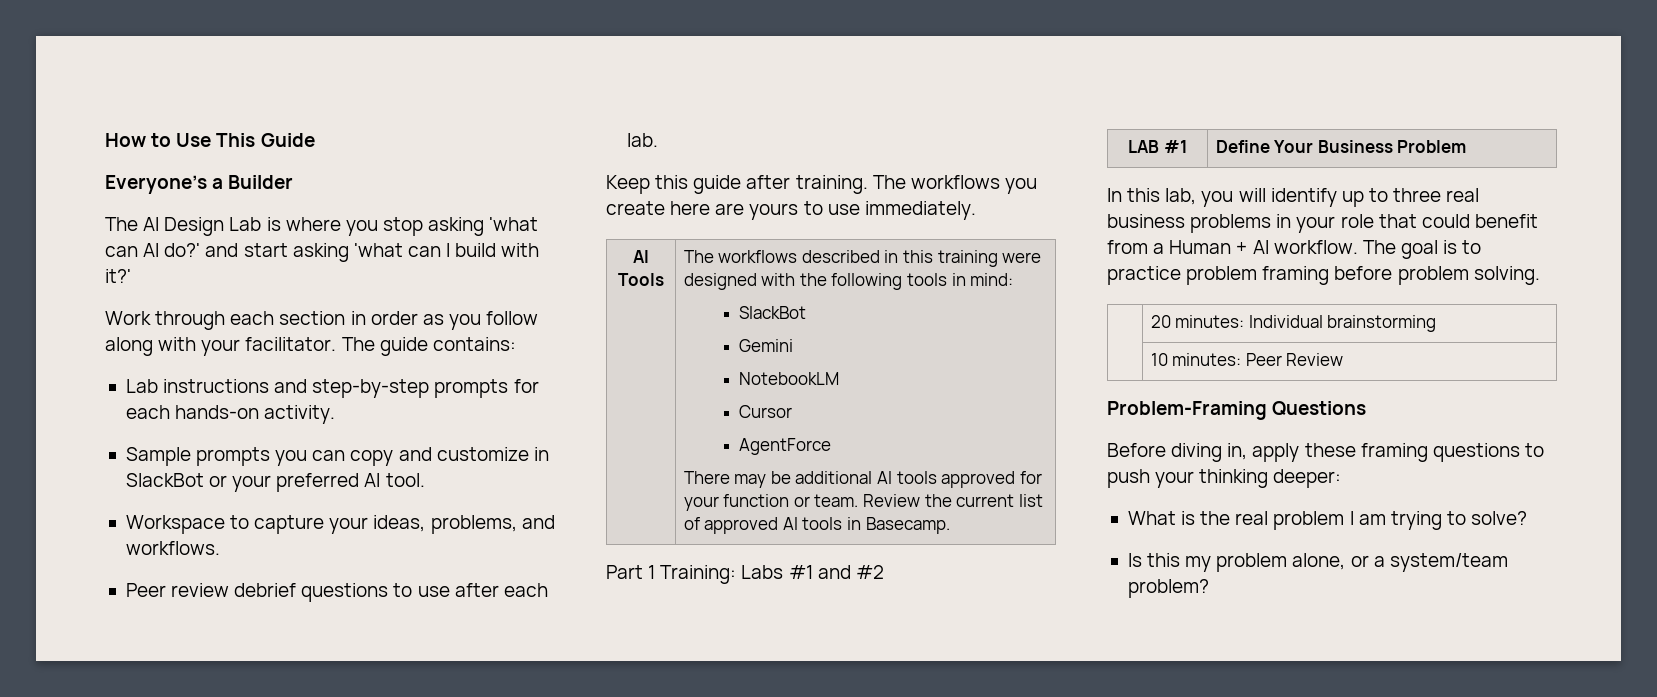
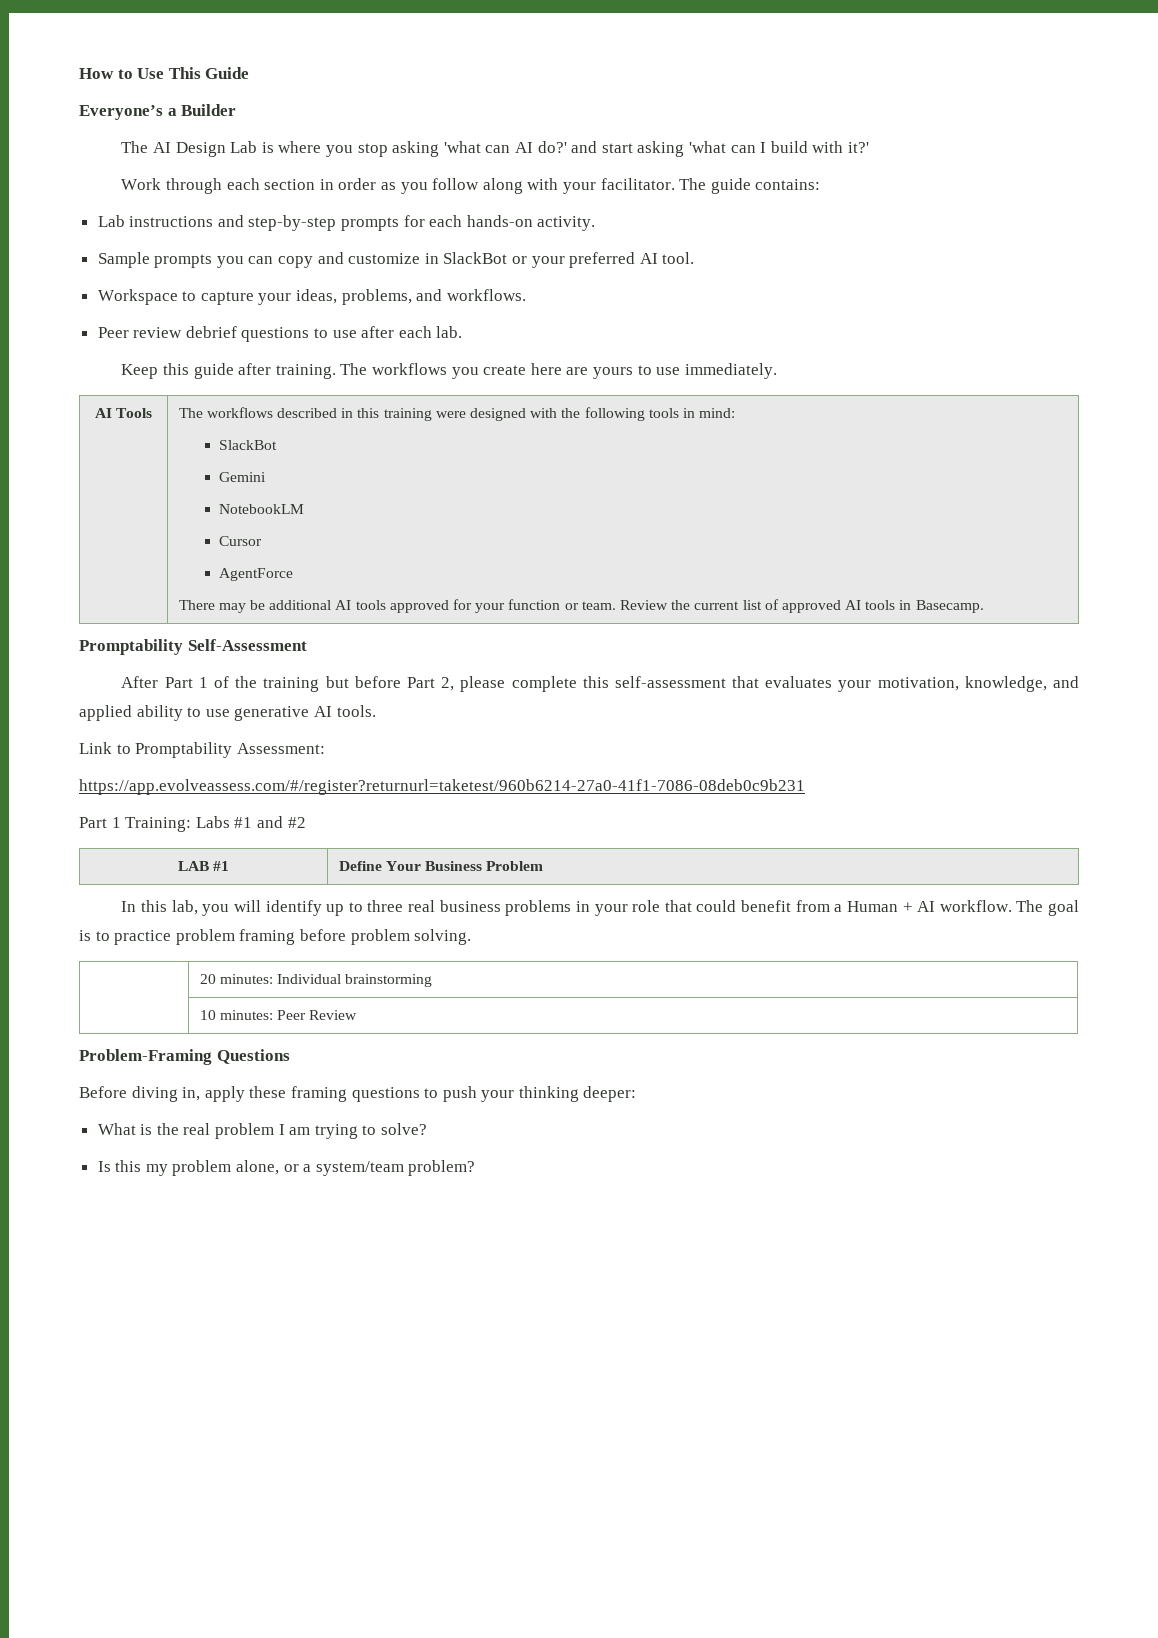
(950, 525) none -> [79,639,307,655] [121,676,1079,692] [79,705,376,721] [79,742,325,758] [79,779,805,795] // Promptability Self-Assessment // After Part 1 of the training but before Part 2, please complete this self-assessment that evaluates your motivation, knowledge, and applied ability to use generative AI tools. // Link to Promptability Assessment: // https://app.evolveassess.com/#/register?returnurl=taketest/960b6214-27a0-41f1-7086-08deb0c9b231

